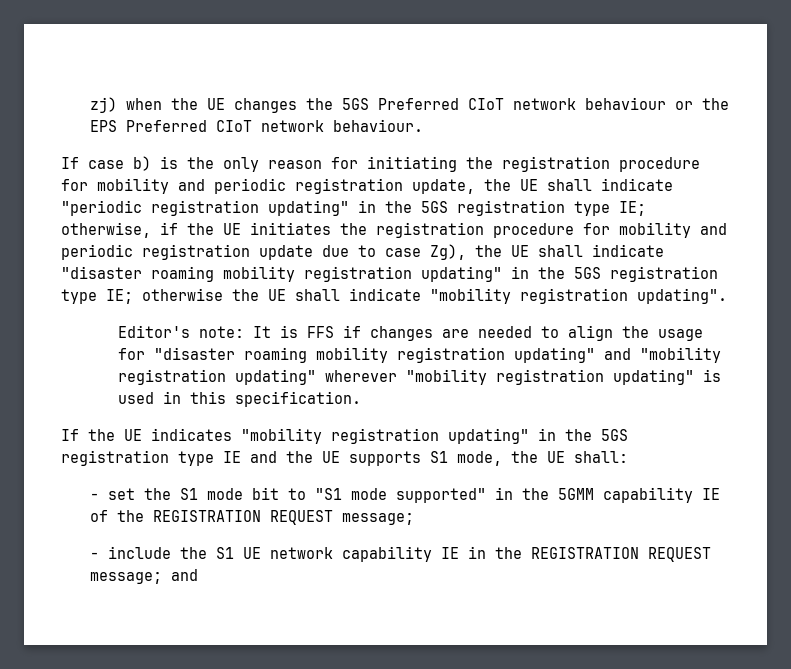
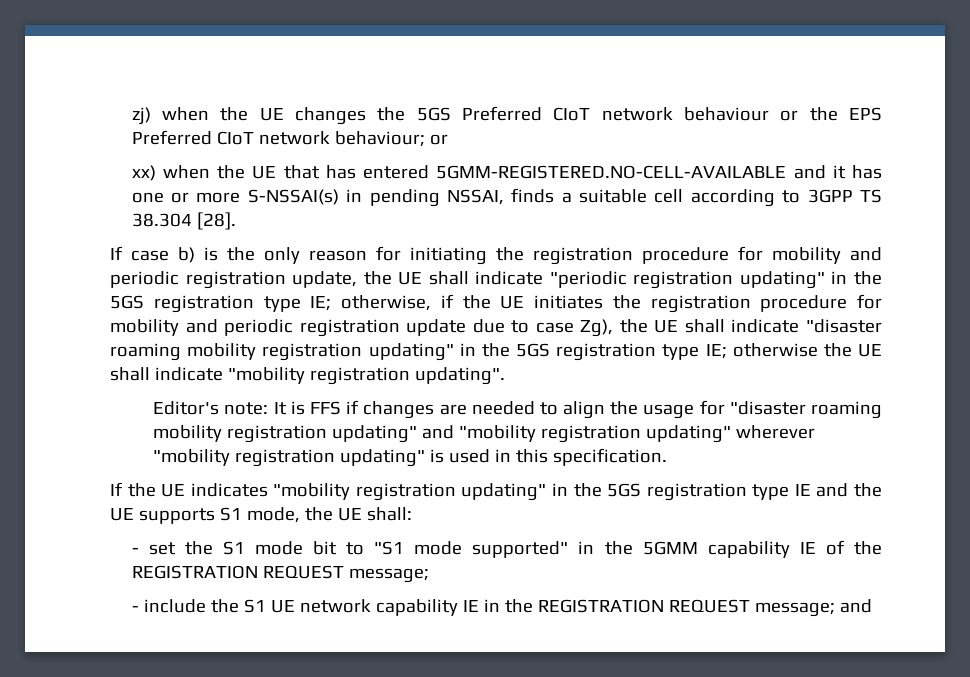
[332,119,423,132] behaviour. -> [334,131,448,147] [131,165,882,181] [131,188,883,207] [131,212,236,230] behaviour; or // xx) when the UE that has entered 5GMM-REGISTERED.NO-CELL-AVAILABLE and it has one or more S-NSSAI(s) in pending NSSAI, finds a suitable cell according to 3GPP TS 38.304 [28].

